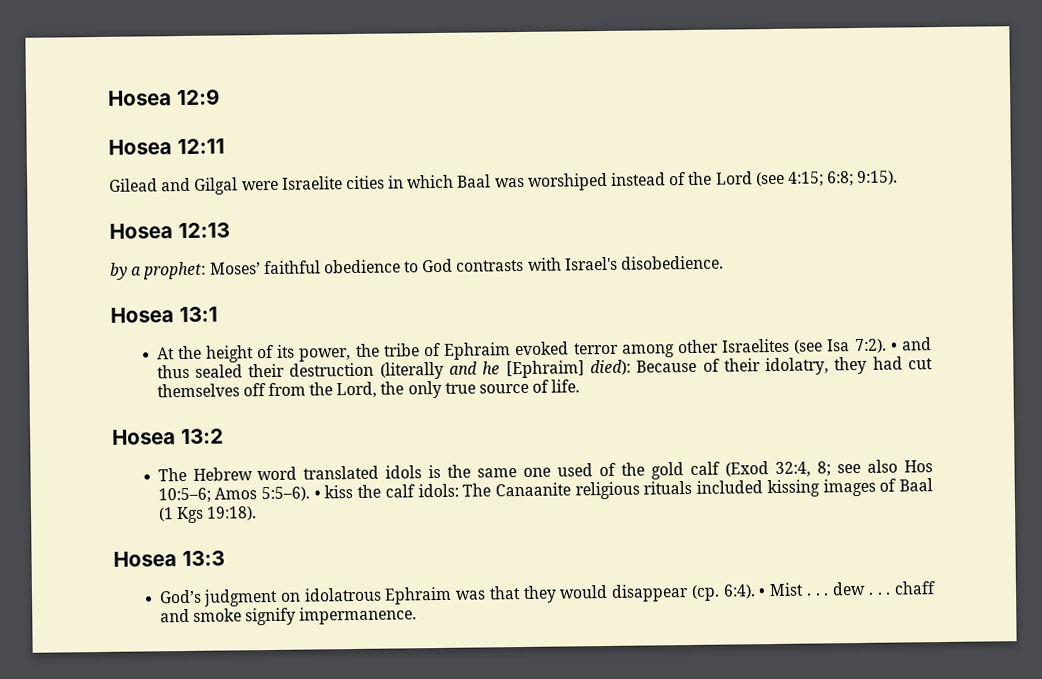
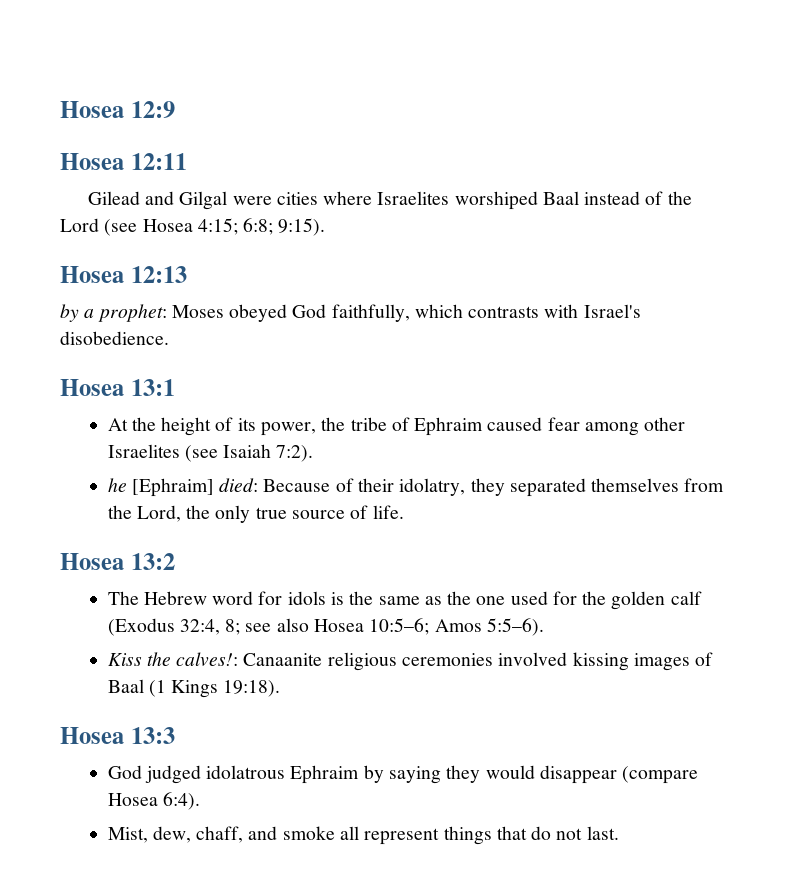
[281,172,608,191] Israelite cities in which Baal was worshiped -> [276,191,579,210] cities where Israelites worshiped Baal
(785, 179) none -> [142,219,193,232] Hosea
[209,258,454,275] Moses’ faithful obedience to God -> [171,304,463,322] Moses obeyed God faithfully, which
[515,341,619,356] evoked terror -> [487,417,580,431] caused fear
[827,339,851,352] Isa -> [223,444,272,458] Isaiah
[890,337,933,351] [156,361,479,380] • and thus sealed their destruction (literally and -> (314, 453) //
[589,359,631,376] died): -> [219,478,259,492] died:
[872,356,934,370] [156,383,266,398] had cut themselves off -> [509,478,680,497] separated themselves
[303,465,380,480] translated -> [258,591,283,605] for
[523,461,770,480] one used of the gold calf (Exod -> [424,591,702,610] [107,618,175,636] as the one used for the golden calf (Exodus
[904,460,934,473] Hos -> [314,619,365,632] Hosea
[313,480,764,500] • kiss the calf idols: The Canaanite religious rituals included -> [107,652,568,671] // Kiss the calves!: Canaanite religious ceremonies involved
[175,506,204,524] Kgs -> [171,680,219,698] Kings
[158,586,521,607] God’s judgment on idolatrous Ephraim was that -> [107,765,442,784] God judged idolatrous Ephraim by saying
[690,584,720,601] (cp. -> [622,766,699,784] [107,793,158,806] (compare Hosea
[758,581,936,597] [159,606,418,626] • Mist . . . dew . . . chaff and smoke signify impermanence. -> [107,826,619,845] // Mist, dew, chaff, and smoke all represent things that do not last.

